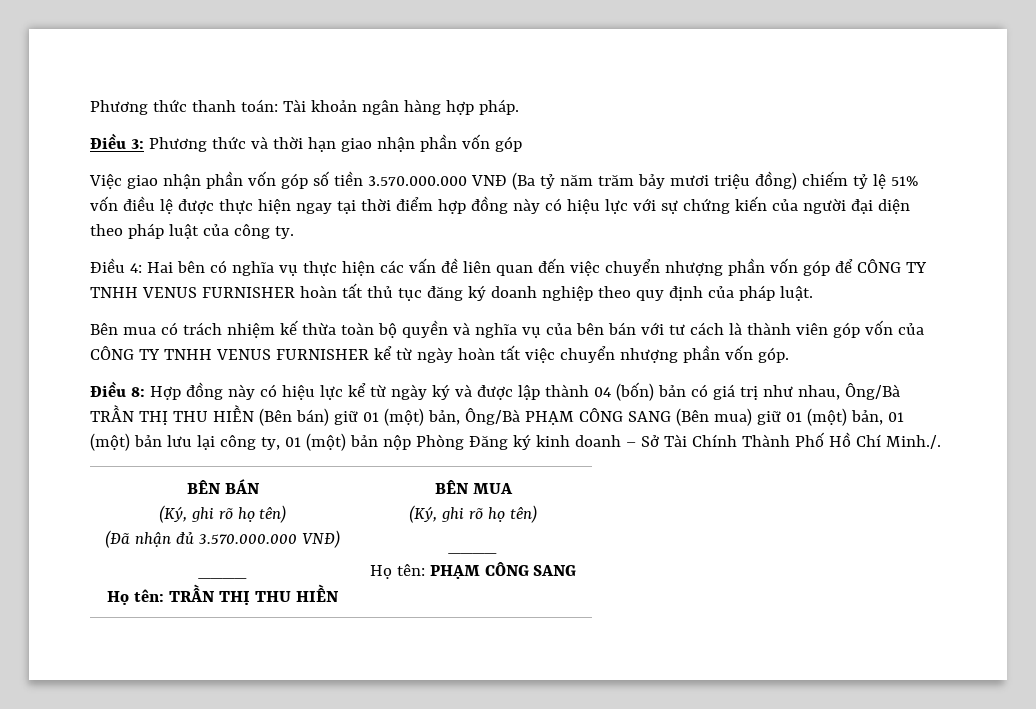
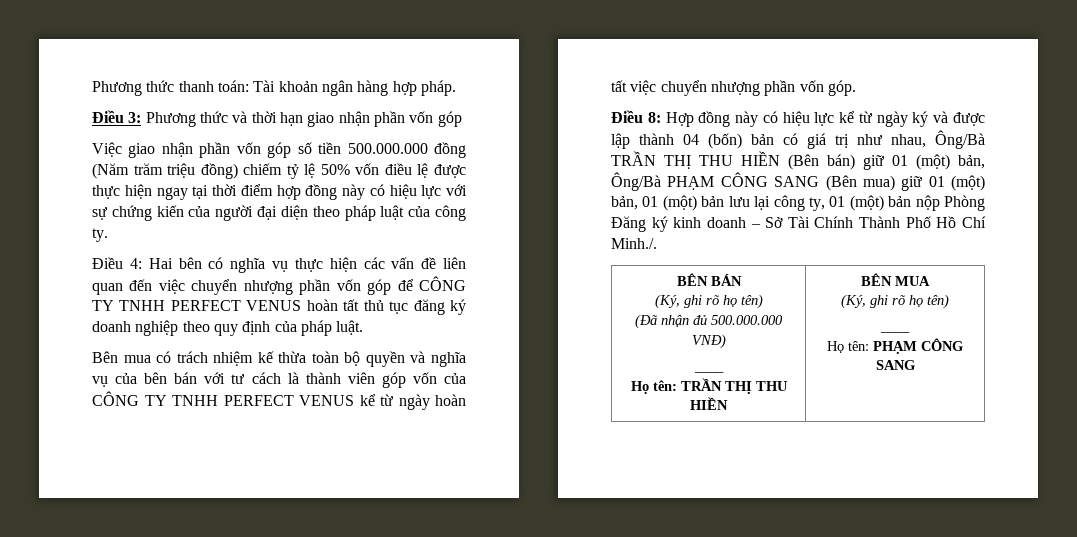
[367,172,709,190] 3.570.000.000 VNĐ (Ba tỷ năm trăm bảy mươi -> [347,142,467,158] [92,163,163,179] 500.000.000 đồng (Năm trăm
[890,176,918,186] 51% -> [320,164,350,175] 50%
[141,287,295,298] VENUS FURNISHER -> [170,300,302,311] PERFECT VENUS
[215,349,369,360] VENUS FURNISHER -> [223,395,354,406] PERFECT VENUS
[198,534,297,544] 3.570.000.000 -> [711,315,783,325] 500.000.000

